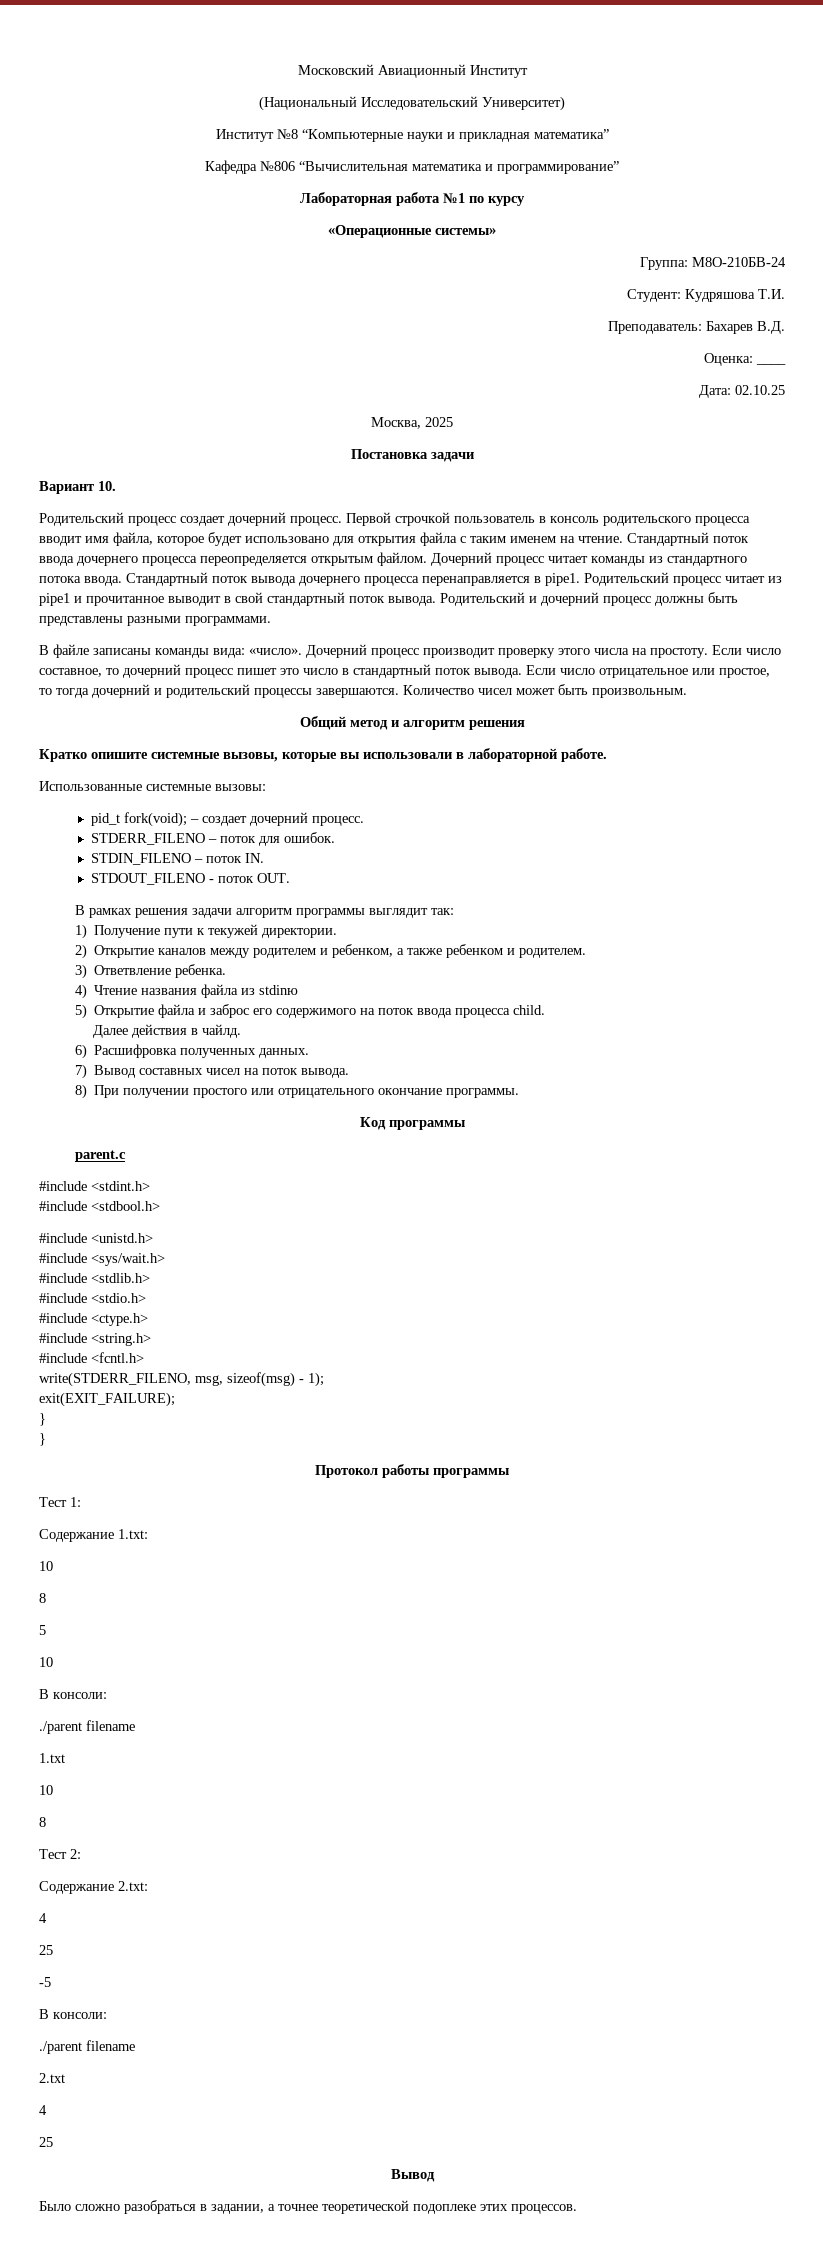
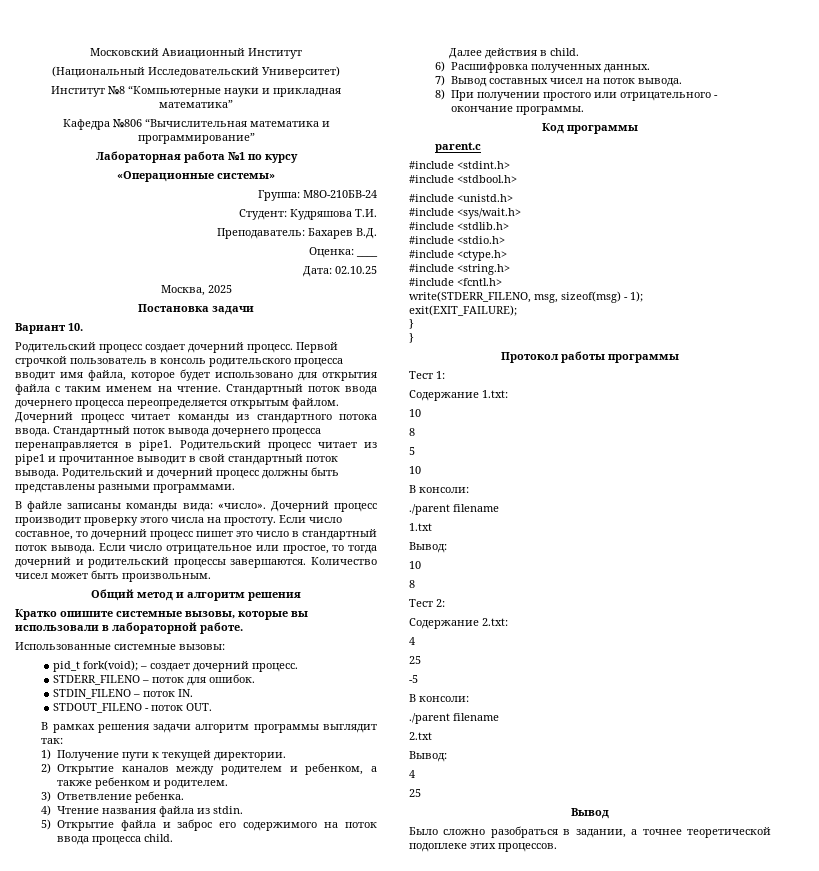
[207,924,258,938] текужей -> [161,750,211,761] текущей
[258,985,298,995] stdinю -> [212,806,243,814] stdin.
[201,1024,241,1038] чайлд. -> [549,48,579,56] child.
(374, 1093) none -> [713,95,718,98] -
(65, 1758) none -> [409,542,447,553] // Вывод:
(65, 2078) none -> [409,751,447,762] // Вывод:

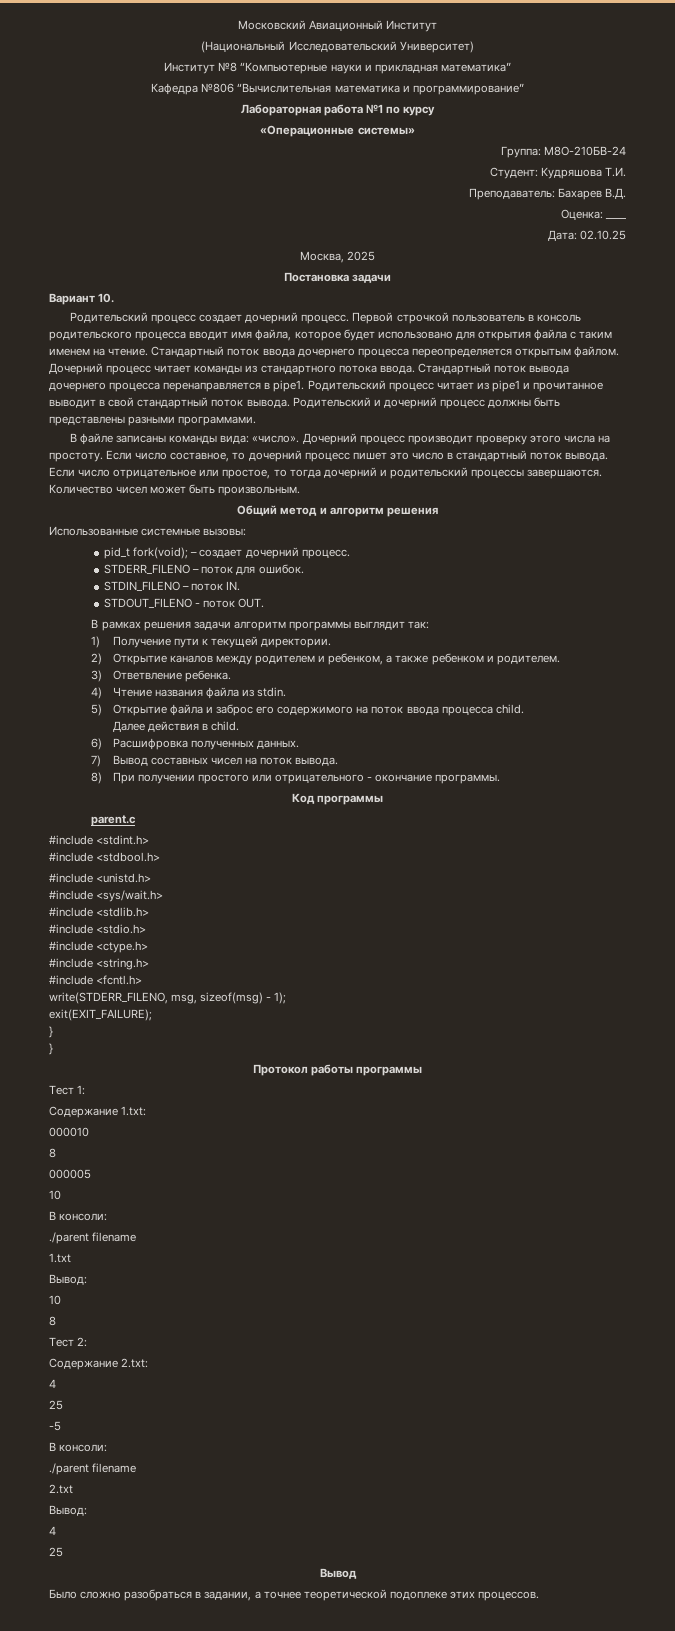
[15,609,308,620] [15,622,243,634] // Кратко опишите системные вызовы, которые вы использовали в лабораторной работе. -> (438, 512) none
[409,409,421,417] [409,428,415,436] [409,447,415,455] 10 // 8 // 5 -> [49,1127,89,1137] [49,1148,56,1158] [49,1169,91,1179] 000010 // 8 // 000005

